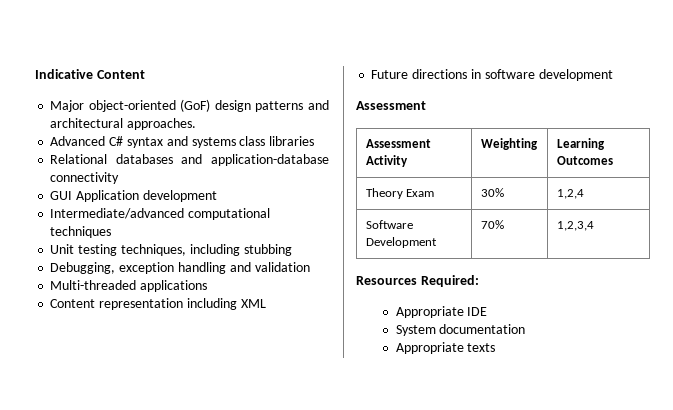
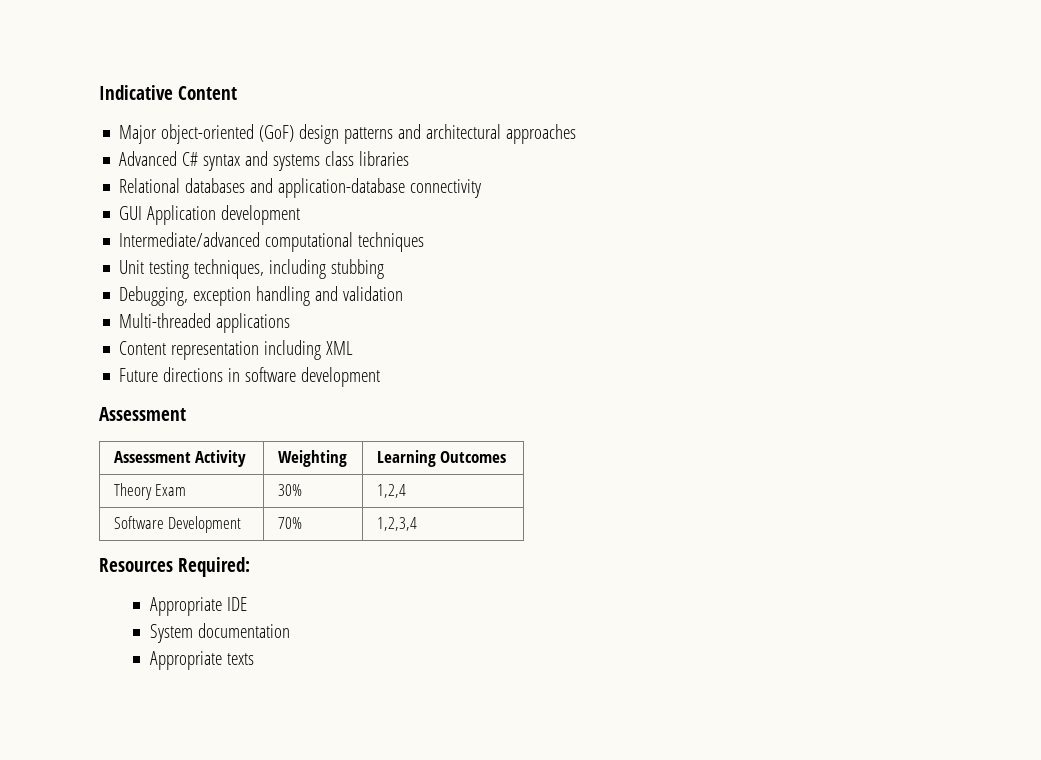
[127,118,197,130] approaches. -> [506,124,577,144] approaches

